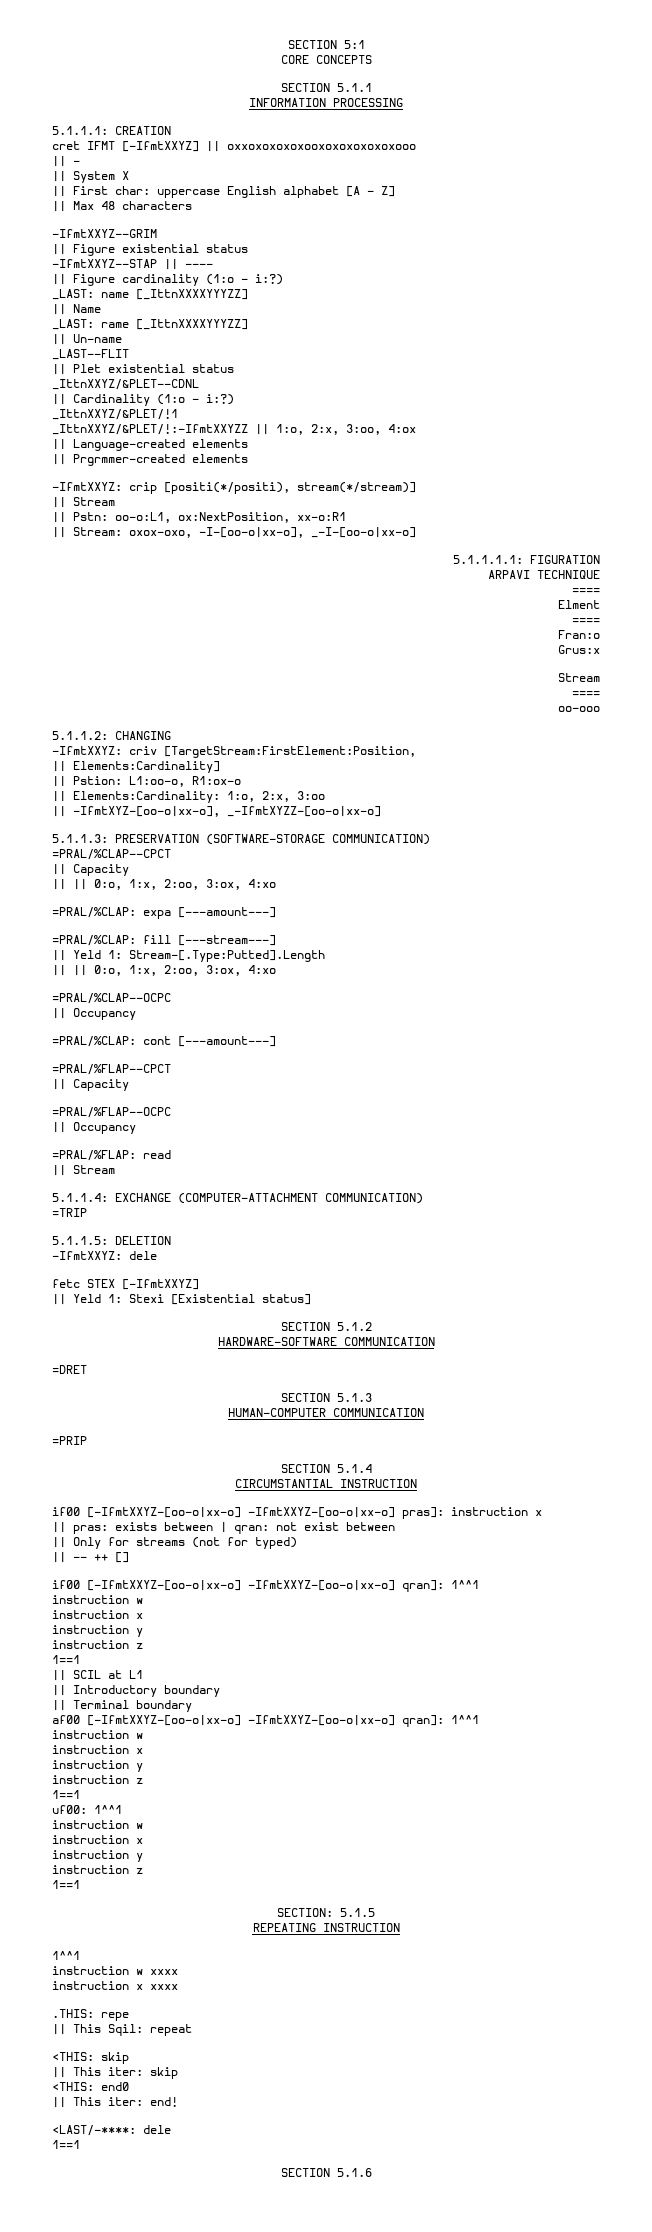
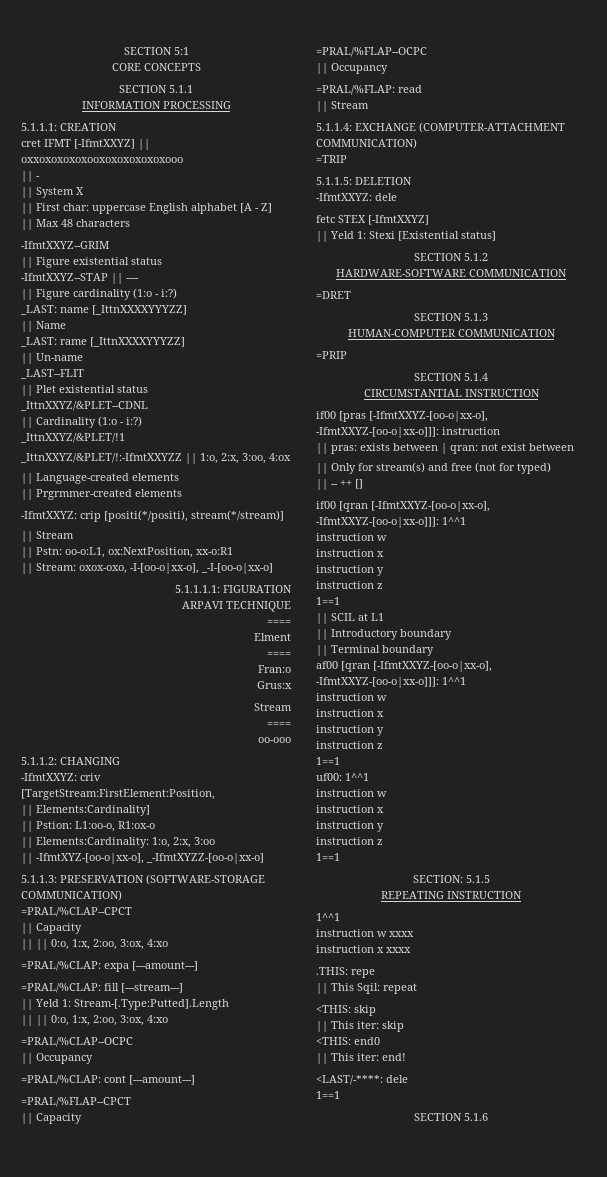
[87,1507,542,1519] [-IfmtXXYZ-[oo-o|xx-o] -IfmtXXYZ-[oo-o|xx-o] pras]: instruction x -> [339,411,488,422] [316,427,500,438] [pras [-IfmtXXYZ-[oo-o|xx-o], -IfmtXXYZ-[oo-o|xx-o]]]: instruction
[136,1537,185,1546] streams -> [376,462,472,473] stream(s) and free
[87,1580,444,1592] [-IfmtXXYZ-[oo-o|xx-o] -IfmtXXYZ-[oo-o|xx-o] qran]: -> [339,501,490,512] [316,517,439,528] [qran [-IfmtXXYZ-[oo-o|xx-o], -IfmtXXYZ-[oo-o|xx-o]]]:
[87,1715,444,1727] [-IfmtXXYZ-[oo-o|xx-o] -IfmtXXYZ-[oo-o|xx-o] qran]: -> [341,661,492,672] [316,677,439,688] [qran [-IfmtXXYZ-[oo-o|xx-o], -IfmtXXYZ-[oo-o|xx-o]]]:

